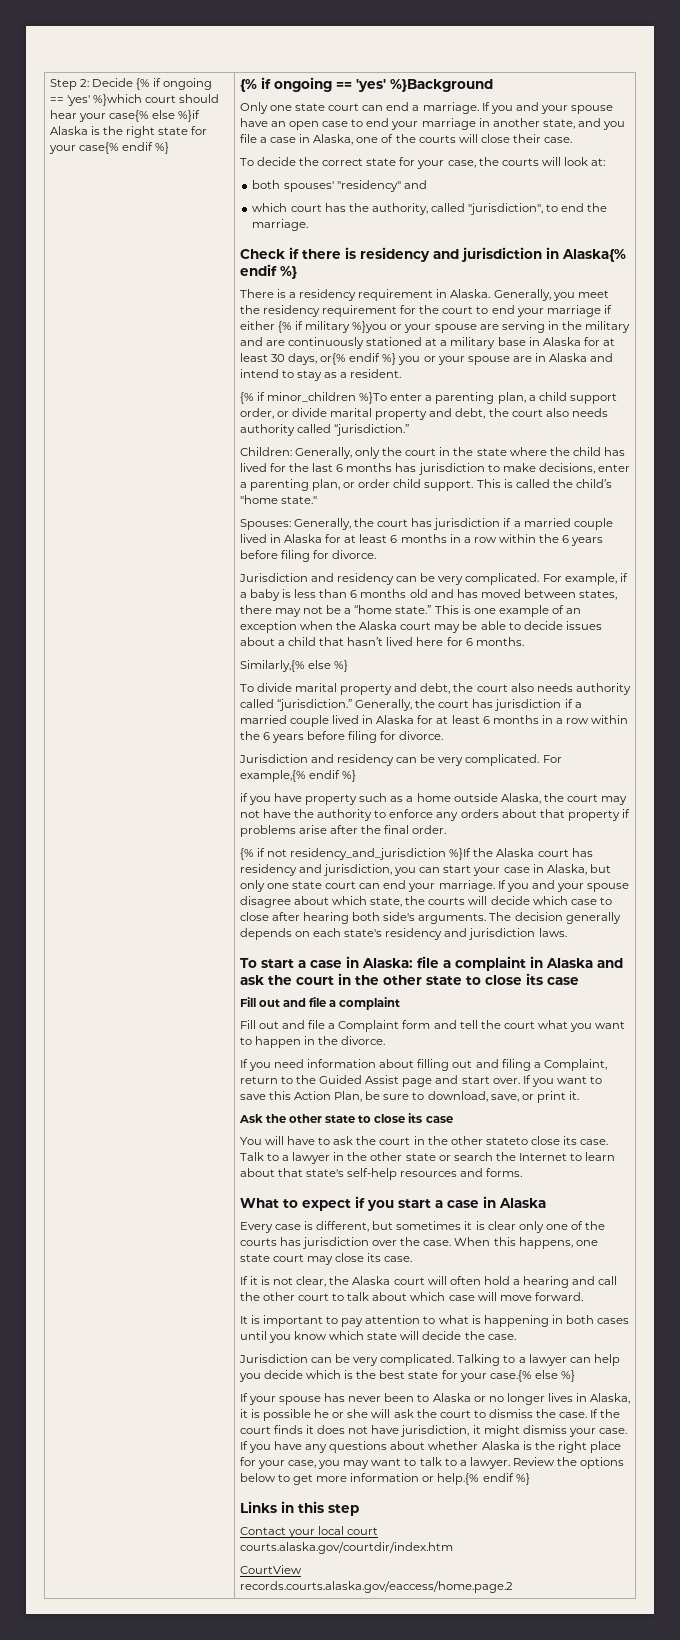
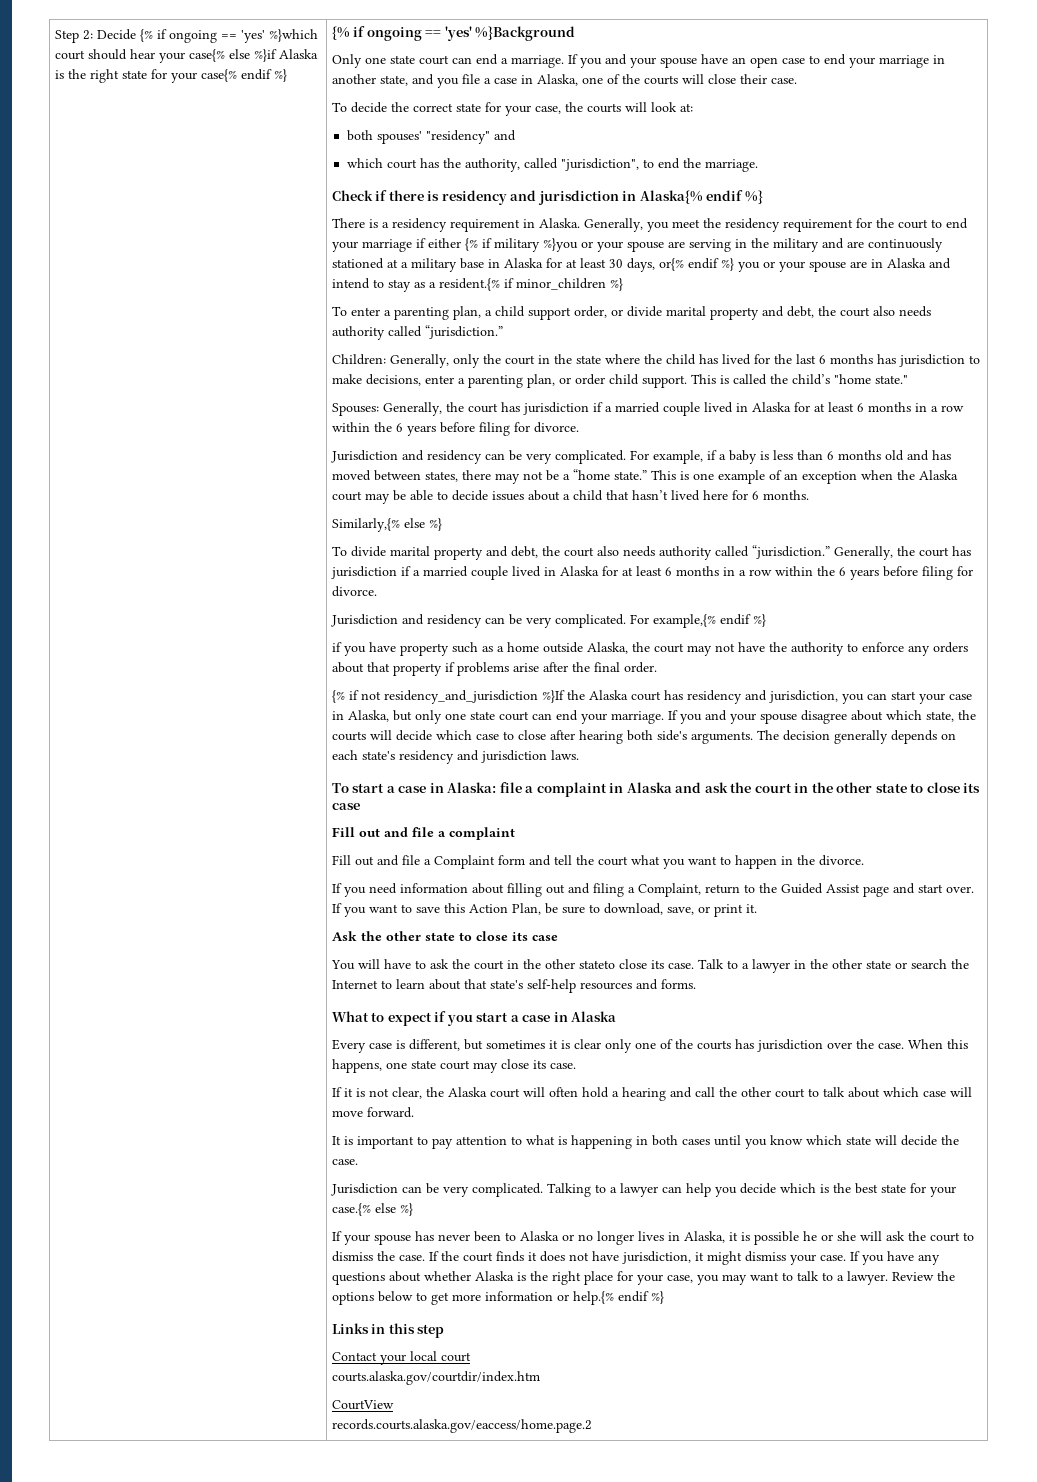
[350,369,402,378] [239,392,388,404] resident. // {% if minor_children %}To -> [438,278,623,291] [331,306,347,316] resident.{% if minor_children %} // To

